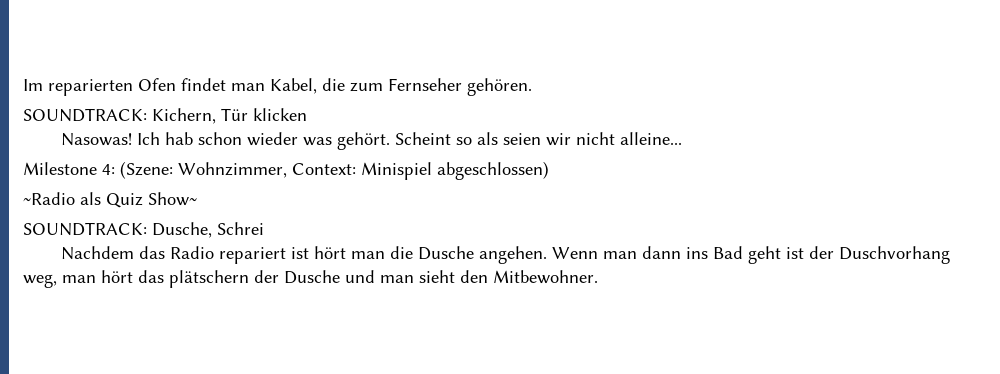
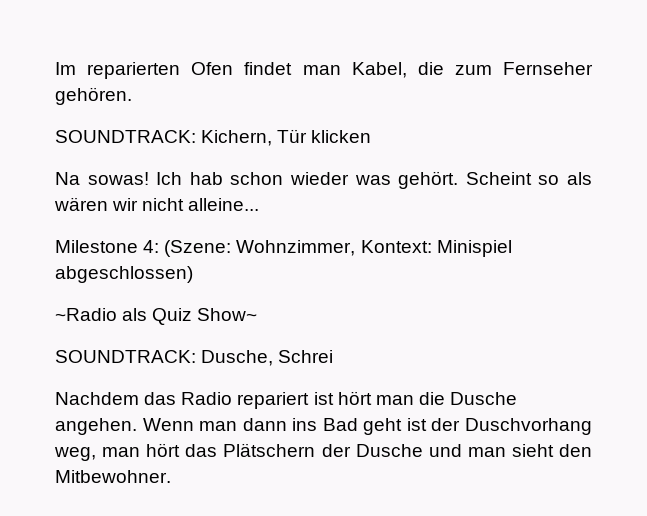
[60,133,132,146] Nasowas! -> [55,172,149,185] Na sowas!
[502,133,541,145] seien -> [54,197,108,211] wären
[292,163,356,175] Context: -> [360,240,432,253] Kontext:
[169,270,249,288] plätschern -> [223,443,316,457] Plätschern

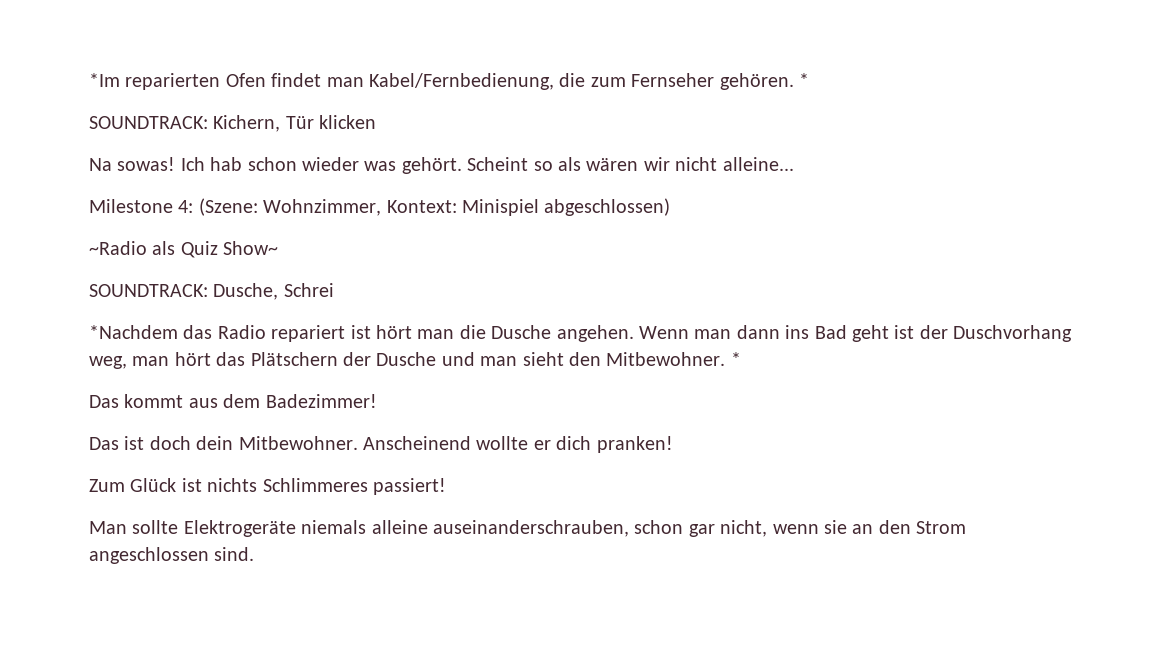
[55,62,76,75] Im -> [89,73,120,87] *Im
[351,62,407,78] Kabel, -> [369,73,554,90] Kabel/Fernbedienung,
(132, 96) none -> [798,73,809,87] *
[55,392,139,405] Nachdem -> [89,325,178,339] *Nachdem
(171, 476) none -> [730,352,741,366] [89,394,377,408] [89,436,673,453] [89,478,446,495] [89,520,967,537] [89,547,255,564] * // Das kommt aus dem Badezimmer! // Das ist doch dein Mitbewohner. Anscheinend wollte er dich pranken! // Zum Glück ist nichts Schlimmeres passiert! // Man sollte Elektrogeräte niemals alleine auseinanderschrauben, schon gar nicht, wenn sie an den Strom angeschlossen sind.

